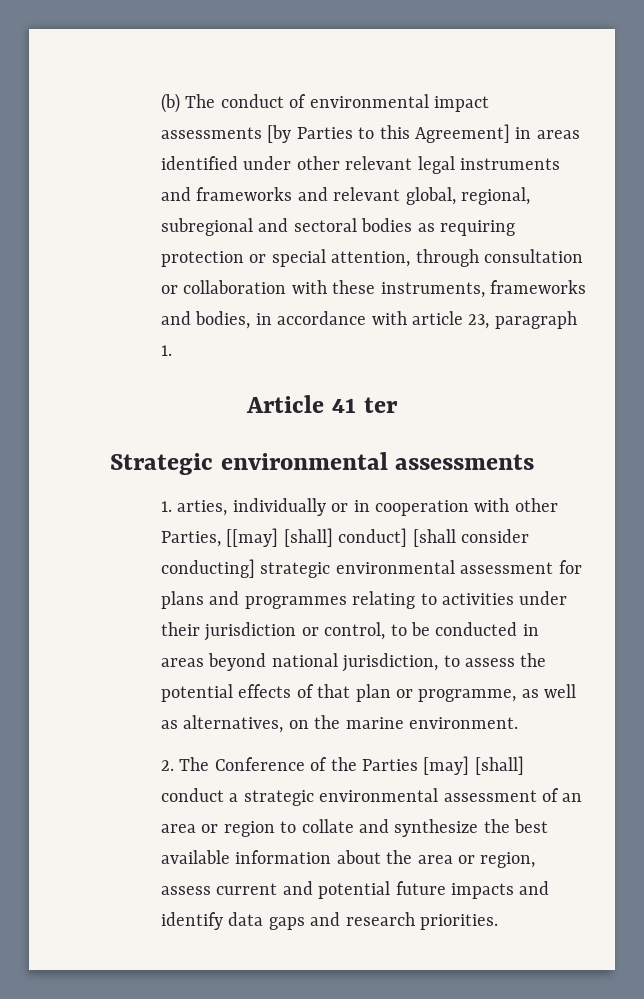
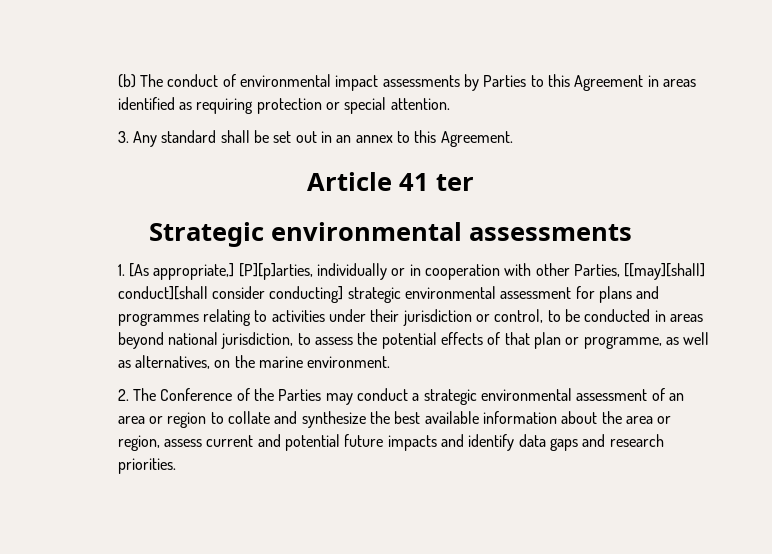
[267,125,292,143] [by -> [464,74,480,91] by
[415,124,511,143] Agreement] -> [574,75,644,91] Agreement
[243,156,561,174] [161,187,531,205] [161,218,413,236] under other relevant legal instruments and frameworks and relevant global, regional, subregional and sectoral bodies -> (175, 103) none
[331,249,584,267] [161,280,587,298] [161,311,577,329] [161,345,173,356] attention, through consultation or collaboration with these instruments, frameworks and bodies, in accordance with article 23, paragraph 1. -> [390,98,450,110] [117,130,513,147] attention. // 3. Any standard shall be set out in an annex to this Agreement.
[177,500,228,516] arties, -> [129,263,313,280] [As appropriate,] [P][p]arties,
[226,528,456,547] [[may] [shall] conduct] [shall -> [624,263,706,280] [117,286,208,300] [[may][shall] conduct][shall
[423,756,524,775] [may] [shall] -> [325,393,353,405] may

